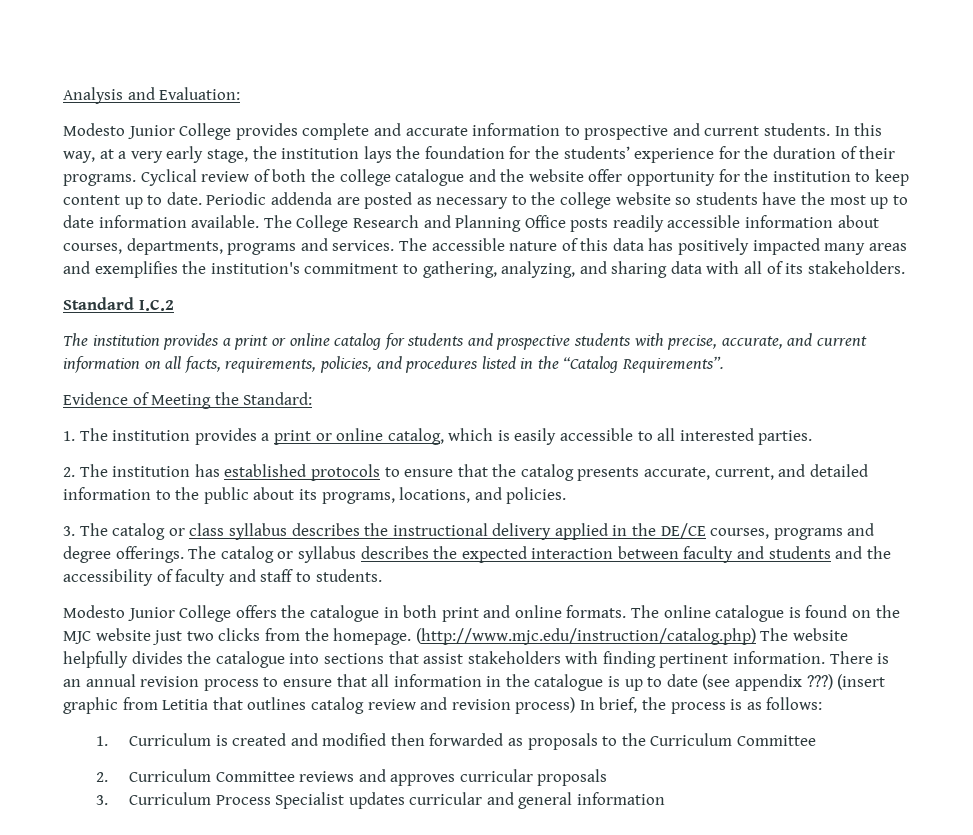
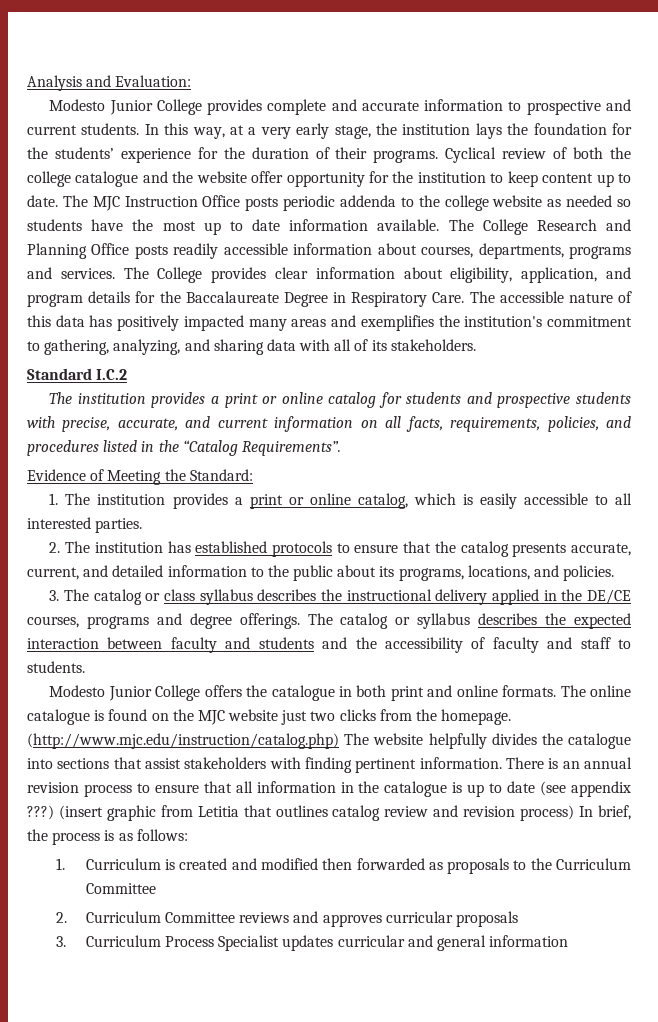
[206,192,509,209] Periodic addenda are posted as necessary -> [62,195,396,211] The MJC Instruction Office posts periodic addenda
(671, 198) none -> [547,195,613,207] as needed
(427, 244) none -> [157,267,631,283] [27,291,495,307] College provides clear information about eligibility, application, and program details for the Baccalaureate Degree in Respiratory Care. The

